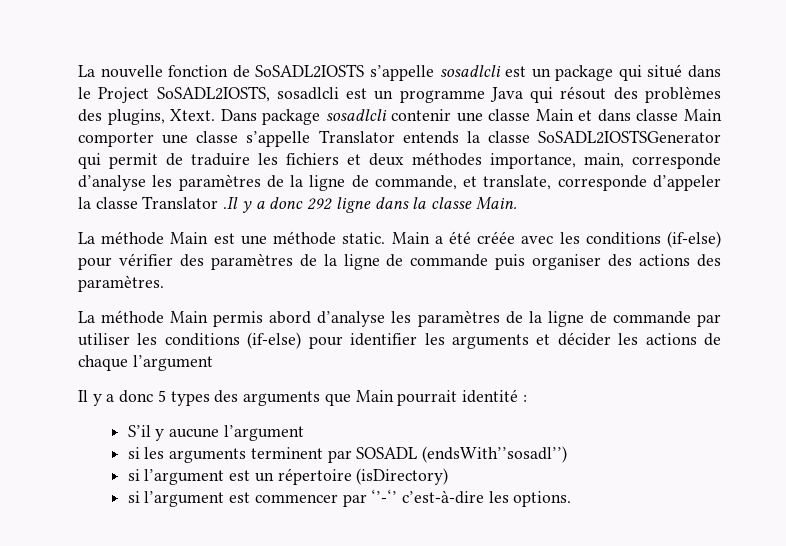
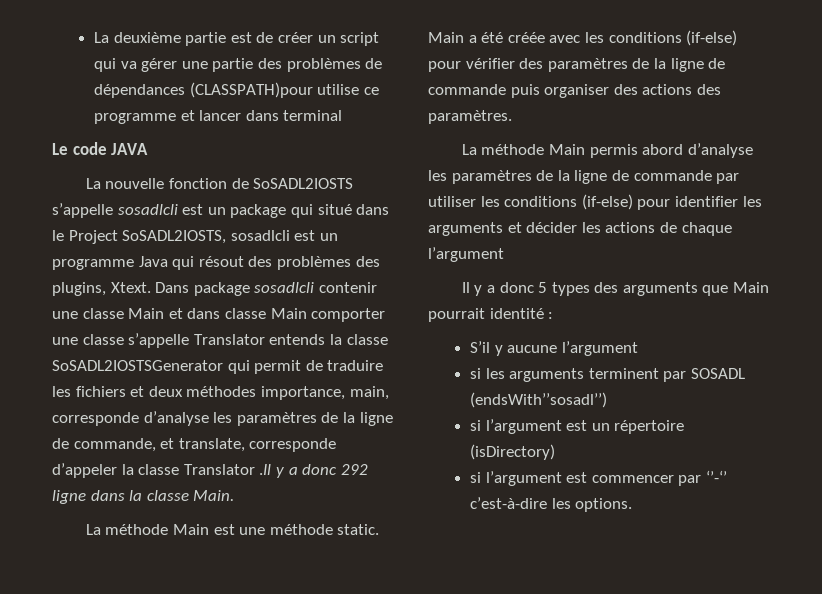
[78,65,95,77] La -> [94,32,380,46] [94,58,383,72] [94,82,379,98] [94,110,343,124] [52,142,149,155] [85,178,101,189] La deuxième partie est de créer un script qui va gérer une partie des problèmes de dépendances (CLASSPATH)pour utilise ce programme et lancer dans terminal // Le code JAVA // La

